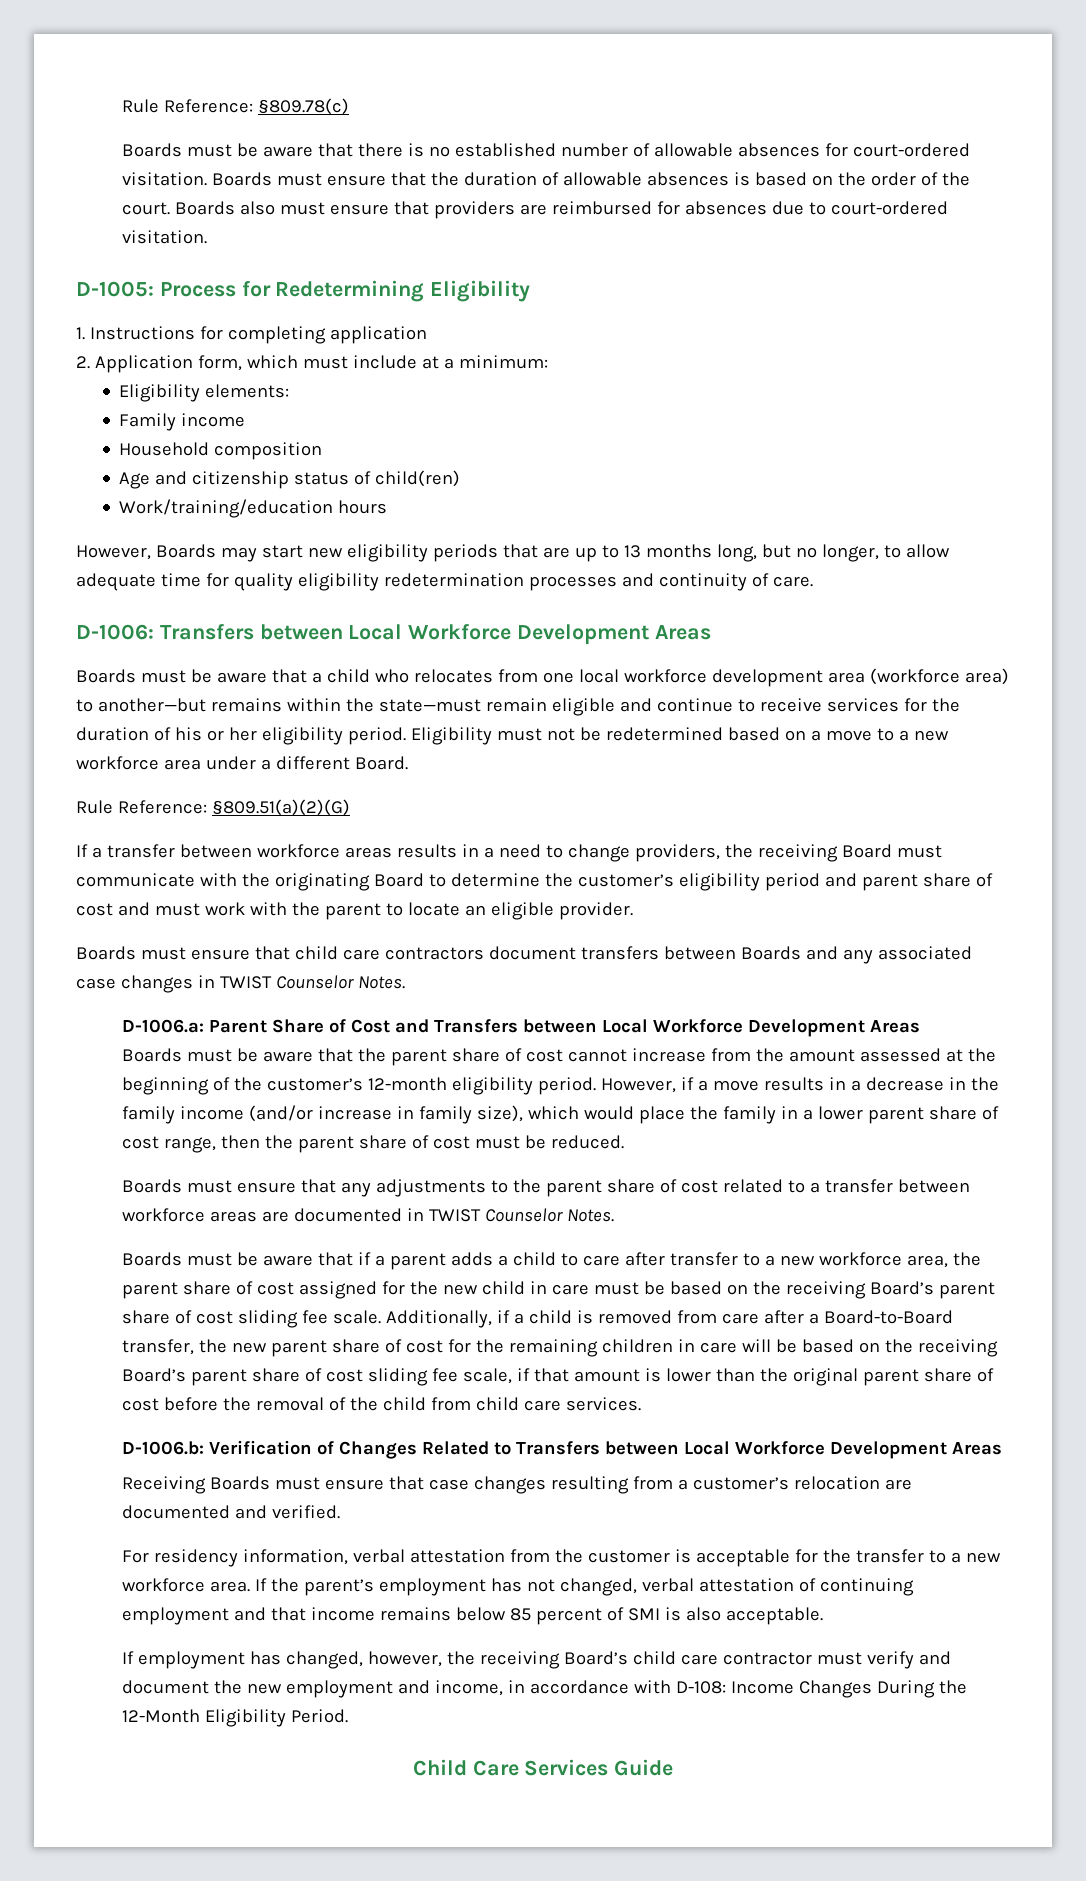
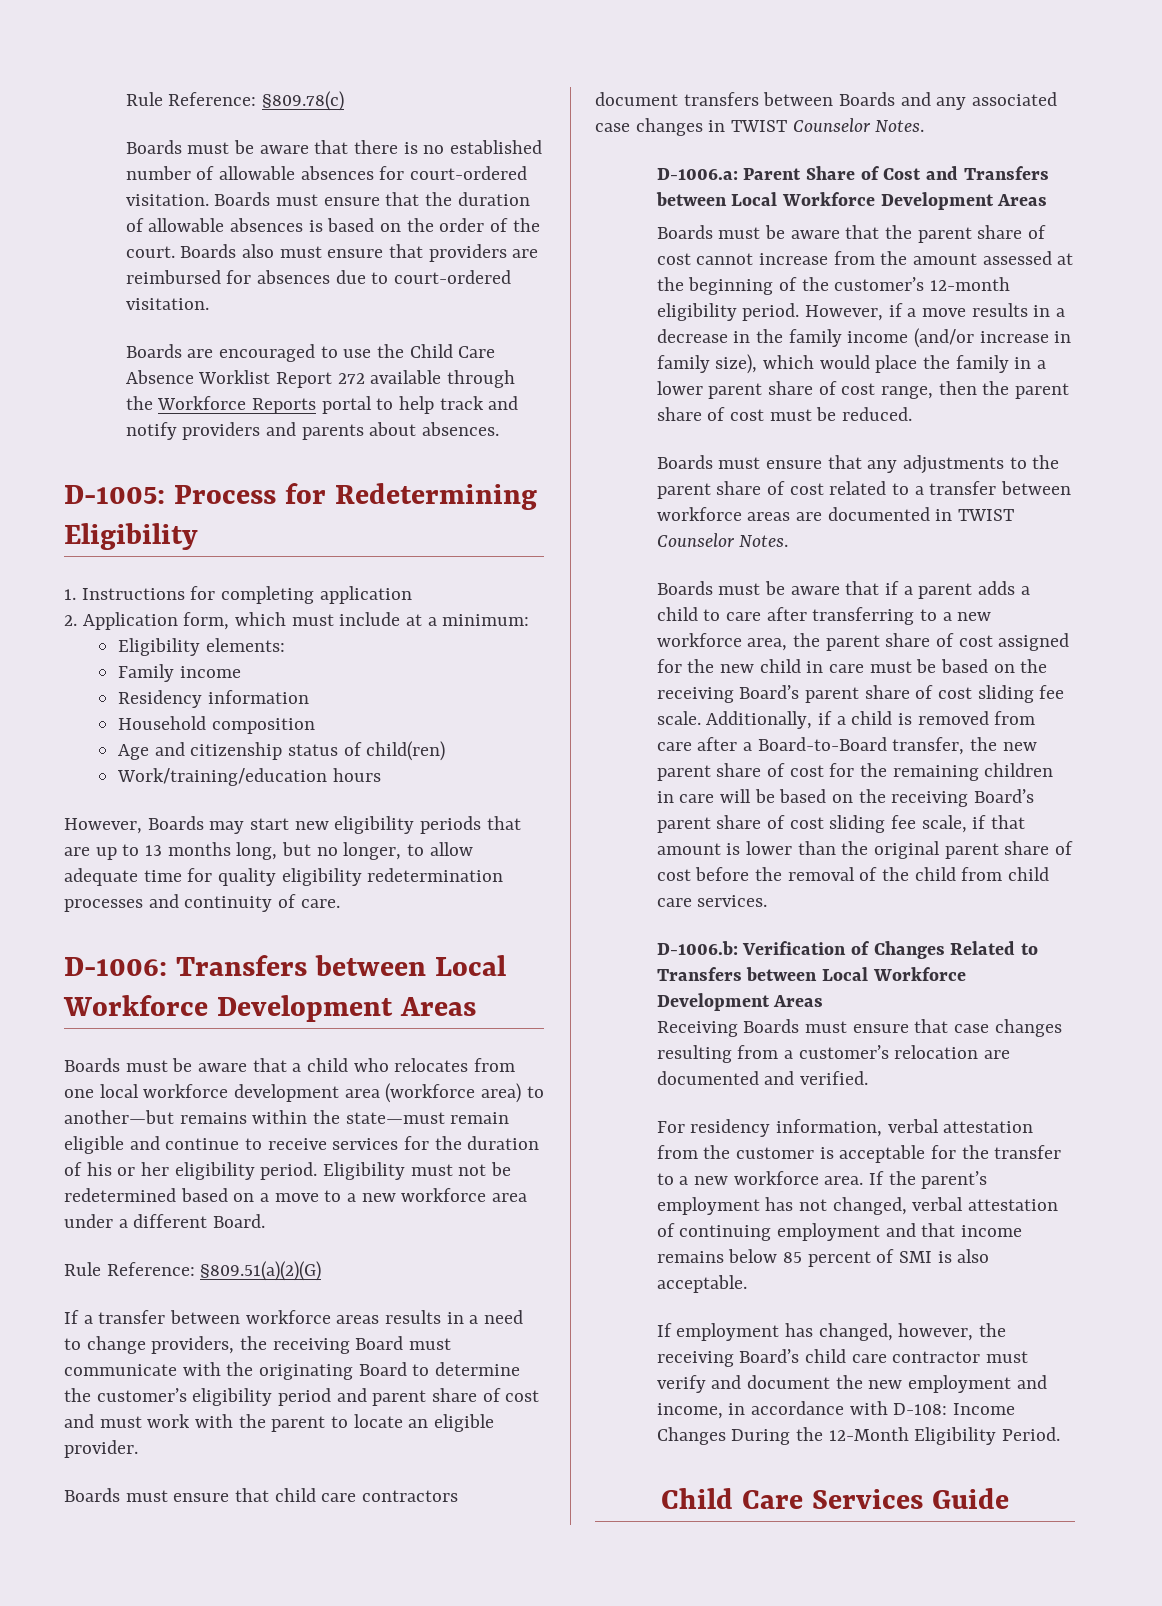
(208, 237) none -> [125,344,496,362] [125,370,516,388] [125,396,519,414] [125,422,500,440] // Boards are encouraged to use the Child Care Absence Worklist Report 272 available through the Workforce Reports portal to help track and notify providers and parents about absences.
(246, 420) none -> [117,690,309,708] // Residency information
[670,1252,739,1266] transfer -> [812,607,915,625] transferring

